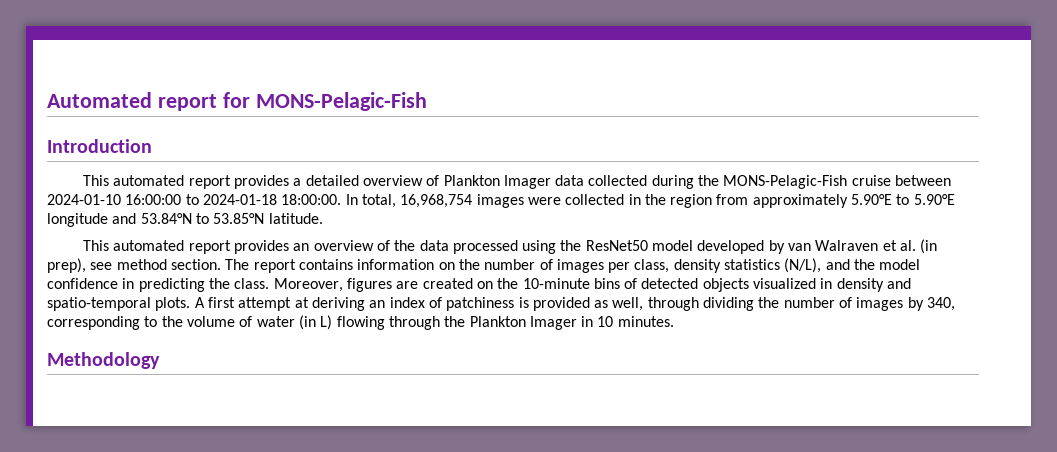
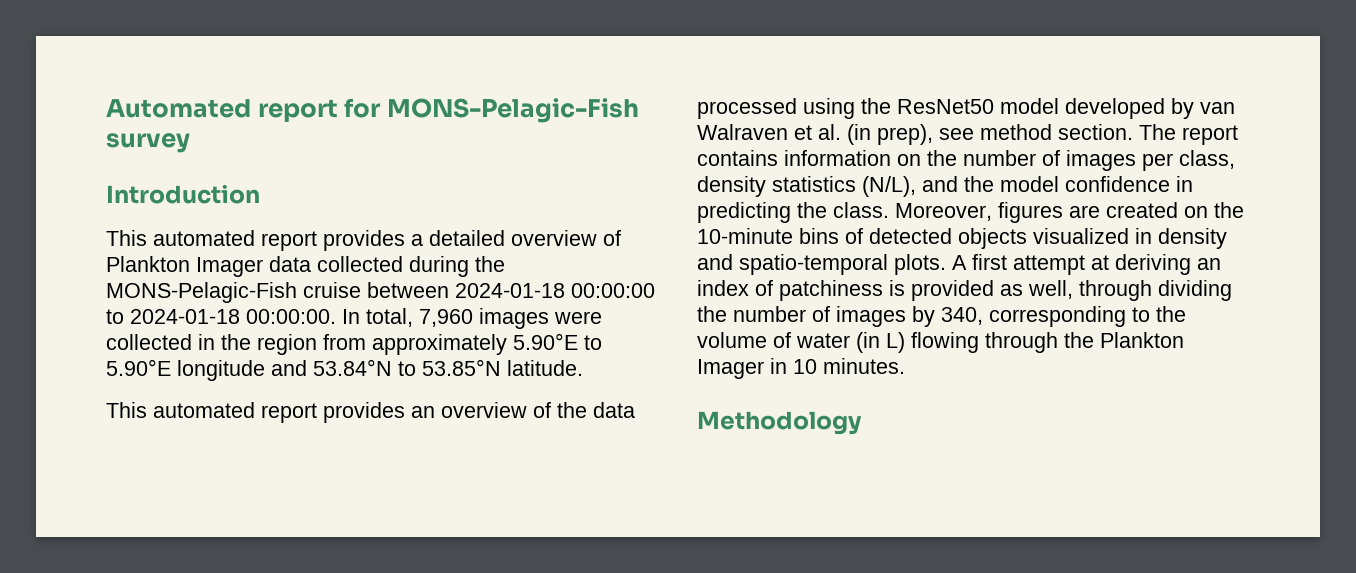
(427, 101) none -> [106,133,190,153] survey
[47,194,182,205] 2024-01-10 16:00:00 -> [455,283,655,298] 2024-01-18 00:00:00
[281,194,342,205] 18:00:00. -> [246,309,336,324] 00:00:00.
[400,194,473,208] 16,968,754 -> [419,309,473,327] 7,960

